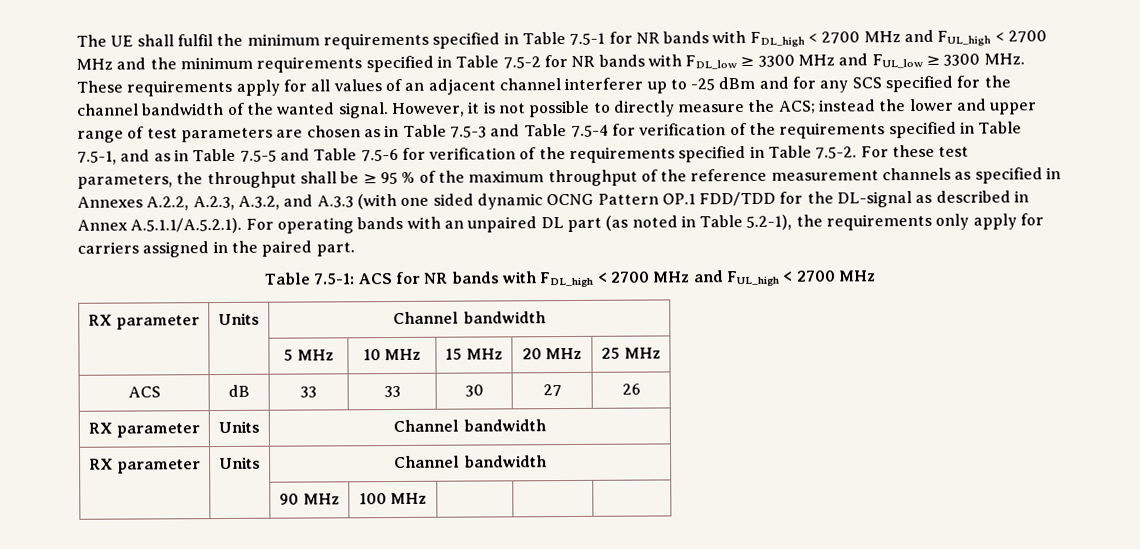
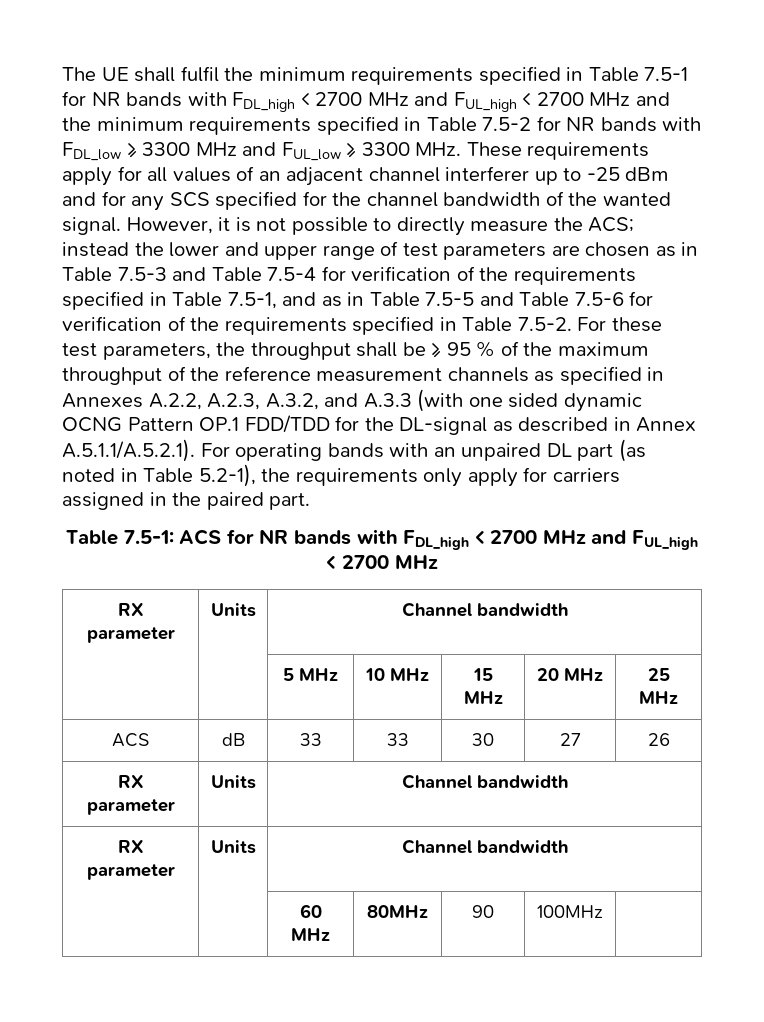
[279,493,340,505] [358,492,428,505] 90 MHz | 100 MHz | | -> [299,904,322,918] [291,928,330,941] [367,905,428,918] [472,905,494,918] [537,905,603,918] 60 MHz | 80MHz | 90 | 100MHz

